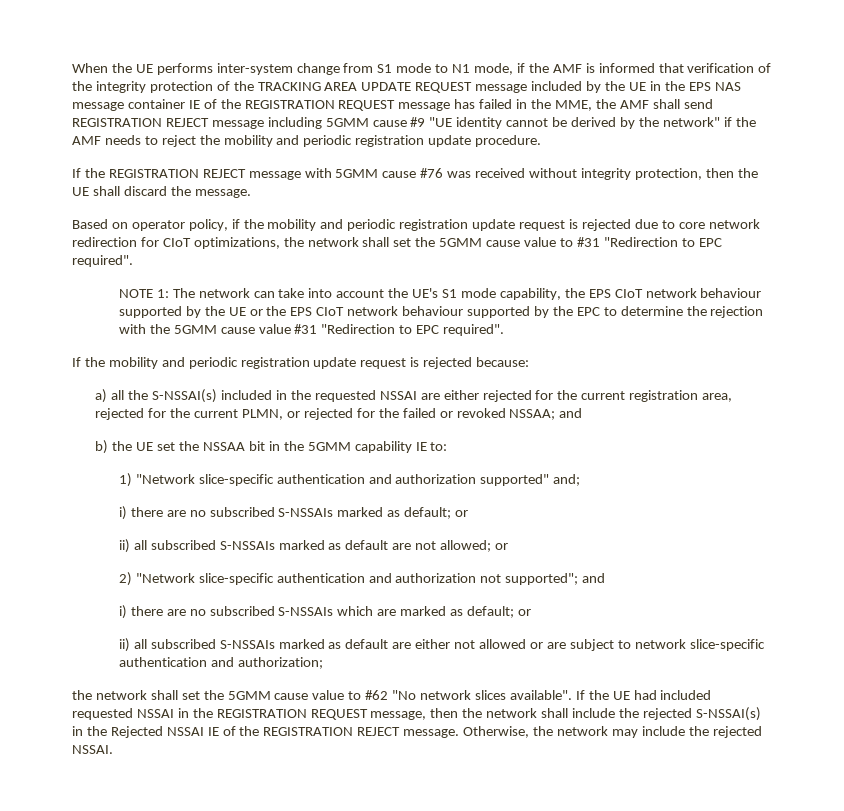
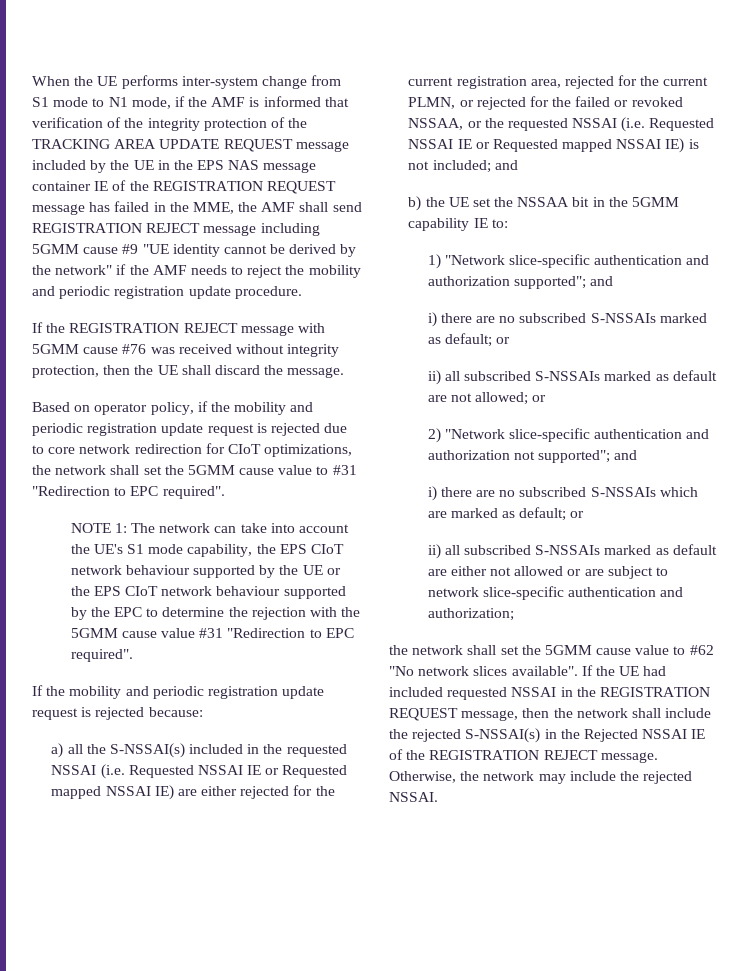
(417, 395) none -> [100,764,348,779] [51,785,174,800] (i.e. Requested NSSAI IE or Requested mapped NSSAI IE)
[509,409,556,420] NSSAA; -> [408,117,715,132] [408,138,699,153] [408,160,491,173] NSSAA, or the requested NSSAI (i.e. Requested NSSAI IE or Requested mapped NSSAI IE) is not included;
[480,474,581,486] supported" and; -> [513,276,614,289] supported"; and

